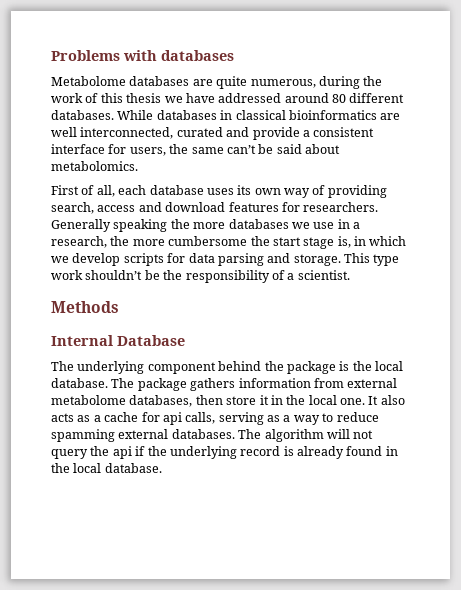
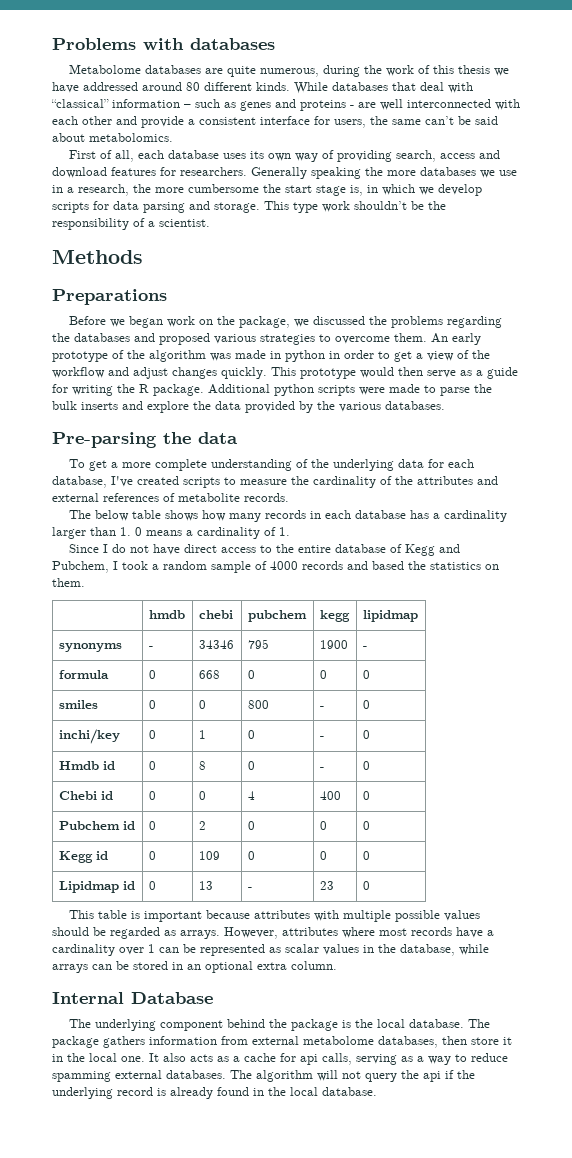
[51,110,114,120] databases. -> [256,82,290,91] kinds.
[220,110,401,120] [51,127,223,139] in classical bioinformatics are well interconnected, curated -> [392,82,473,93] [51,99,520,111] [52,116,112,125] that deal with “classical” information – such as genes and proteins - are well interconnected with each other
(119, 307) none -> [52,289,167,305] [69,316,503,328] [52,333,481,345] [52,350,490,362] [52,367,518,379] [52,384,492,396] [52,401,445,413] [52,432,238,448] [69,459,475,471] [52,476,498,488] [52,493,289,502] [69,510,508,522] [52,527,290,539] [69,544,461,556] [52,561,499,573] [52,578,85,587] [148,610,185,619] [198,610,233,619] [247,610,307,622] [319,610,350,622] [362,610,418,622] [58,643,122,652] [148,646,153,649] [198,640,234,649] [247,639,269,649] [319,640,348,649] [362,646,367,649] [58,670,109,679] [148,670,156,679] [198,670,220,679] [247,670,255,679] [319,670,327,679] [362,670,370,679] [58,700,98,709] [148,700,156,709] [198,700,206,709] [247,700,269,709] [319,706,324,709] [362,700,370,709] [58,729,120,744] [148,730,156,739] [198,730,206,739] [247,730,255,739] [319,736,324,739] [362,730,370,739] [58,761,115,770] [148,761,156,770] [198,761,206,770] [247,761,255,770] [319,767,324,770] [362,761,370,770] [58,791,113,800] [148,791,156,800] [198,791,206,800] [247,791,255,800] [319,791,341,800] [362,791,370,800] [58,821,135,830] [148,821,156,830] [198,821,206,830] [247,821,255,830] [319,821,327,830] [362,821,370,830] [58,851,108,863] [148,851,156,860] [198,851,220,860] [247,851,255,860] [319,851,327,860] [362,851,370,860] [58,881,135,893] [148,881,156,890] [198,881,213,890] [247,887,252,890] [319,881,334,890] [362,881,370,890] [69,910,481,922] [52,927,494,939] [52,944,489,956] [52,961,337,973] // Preparations // Before we began work on the package, we discussed the problems regarding the databases and proposed various strategies to overcome them. An early prototype of the algorithm was made in python in order to get a view of the workflow and adjust changes quickly. This prototype would then serve as a guide for writing the R package. Additional python scripts were made to parse the bulk inserts and explore the data provided by the various databases. // Pre-parsing the data // To get a more complete understanding of the underlying data for each database, I've created scripts to measure the cardinality of the attributes and external references of metabolite records. // The below table shows how many records in each database has a cardinality larger than 1. 0 means a cardinality of 1. // Since I do not have direct access to the entire database of Kegg and Pubchem, I took a random sample of 4000 records and based the statistics on them. // | hmdb | chebi | pubchem | kegg | lipidmap // synonyms | - | 34346 | 795 | 1900 | - // formula | 0 | 668 | 0 | 0 | 0 // smiles | 0 | 0 | 800 | - | 0 // inchi/key | 0 | 1 | 0 | - | 0 // Hmdb id | 0 | 8 | 0 | - | 0 // Chebi id | 0 | 0 | 4 | 400 | 0 // Pubchem id | 0 | 2 | 0 | 0 | 0 // Kegg id | 0 | 109 | 0 | 0 | 0 // Lipidmap id | 0 | 13 | - | 23 | 0 // This table is important because attributes with multiple possible values should be regarded as arrays. However, attributes where most records have a cardinality over 1 can be represented as scalar values in the database, while arrays can be stored in an optional extra column.

